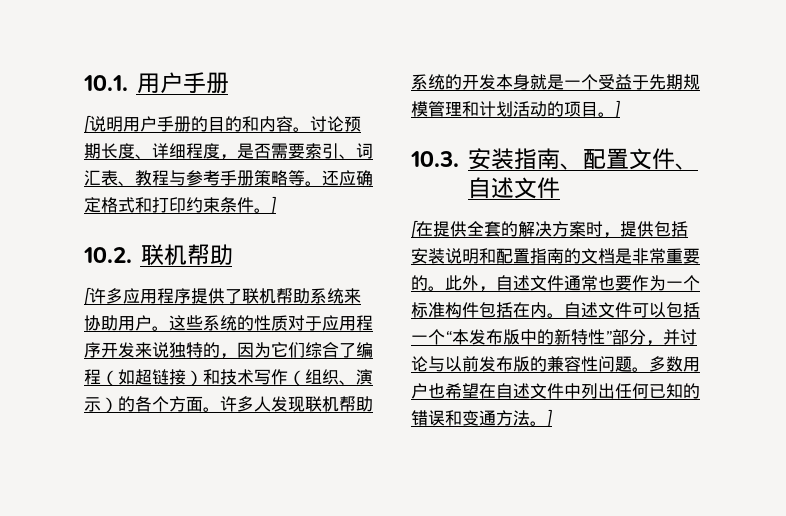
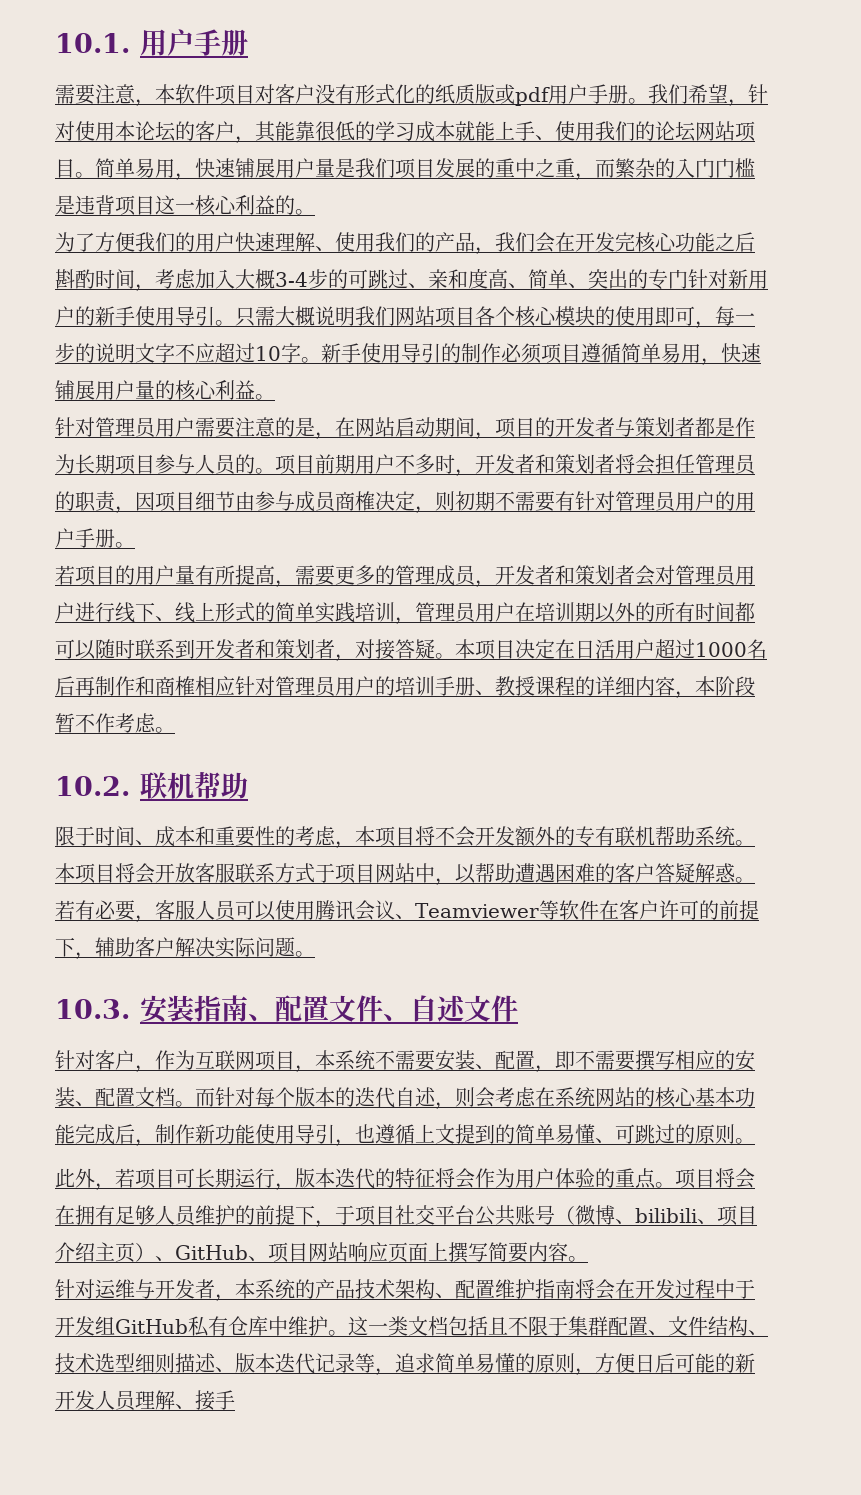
[84,115,361,133] [84,143,373,160] [84,170,373,186] [84,196,276,214] [83,244,233,266] [84,287,361,305] [84,315,373,331] [84,342,373,359] [84,369,373,386] [84,396,373,413] [411,74,700,90] [411,100,620,118] [说明用户手册的目的和内容。讨论预期长度、详细程度，是否需要索引、词汇表、教程与参考手册策略等。还应确定格式和打印约束条件。] // 10.2.联机帮助 // [许多应用程序提供了联机帮助系统来协助用户。这些系统的性质对于应用程序开发来说独特的，因为它们综合了编程（如超链接）和技术写作（组织、演示）的各个方面。许多人发现联机帮助系统的开发本身就是一个受益于先期规模管理和计划活动的项目。] -> [55,84,768,107] [55,121,756,144] [55,158,755,181] [55,195,315,216] [55,232,755,255] [55,268,768,292] [55,306,755,329] [55,343,761,366] [55,380,275,401] [55,417,755,440] [55,454,757,477] [55,491,755,514] [55,528,135,548] [55,565,755,588] [55,602,755,625] [55,639,767,662] [55,676,755,699] [55,713,175,733] [55,771,248,799] [55,826,755,849] [55,863,755,886] [55,900,759,923] [55,937,315,960] 需要注意，本软件项目对客户没有形式化的纸质版或pdf用户手册。我们希望，针对使用本论坛的客户，其能靠很低的学习成本就能上手、使用我们的论坛网站项目。简单易用，快速铺展用户量是我们项目发展的重中之重，而繁杂的入门门槛是违背项目这一核心利益的。 // 为了方便我们的用户快速理解、使用我们的产品，我们会在开发完核心功能之后斟酌时间，考虑加入大概3-4步的可跳过、亲和度高、简单、突出的专门针对新用户的新手使用导引。只需大概说明我们网站项目各个核心模块的使用即可，每一步的说明文字不应超过10字。新手使用导引的制作必须项目遵循简单易用，快速铺展用户量的核心利益。 // 针对管理员用户需要注意的是，在网站启动期间，项目的开发者与策划者都是作为长期项目参与人员的。项目前期用户不多时，开发者和策划者将会担任管理员的职责，因项目细节由参与成员商榷决定，则初期不需要有针对管理员用户的用户手册。 // 若项目的用户量有所提高，需要更多的管理成员，开发者和策划者会对管理员用户进行线下、线上形式的简单实践培训，管理员用户在培训期以外的所有时间都可以随时联系到开发者和策划者，对接答疑。本项目决定在日活用户超过1000名后再制作和商榷相应针对管理员用户的培训手册、教授课程的详细内容，本阶段暂不作考虑。 // 10.2.联机帮助 // 限于时间、成本和重要性的考虑，本项目将不会开发额外的专有联机帮助系统。本项目将会开放客服联系方式于项目网站中，以帮助遭遇困难的客户答疑解惑。若有必要，客服人员可以使用腾讯会议、Teamviewer等软件在客户许可的前提下，辅助客户解决实际问题。
[411,220,688,238] [411,248,700,264] [411,275,700,292] [411,302,700,318] [411,329,697,346] [411,356,700,372] [411,383,700,399] [411,409,552,427] [在提供全套的解决方案时，提供包括安装说明和配置指南的文档是非常重要的。此外，自述文件通常也要作为一个标准构件包括在内。自述文件可以包括一个“本发布版中的新特性”部分，并讨论与以前发布版的兼容性问题。多数用户也希望在自述文件中列出任何已知的错误和变通方法。] -> [55,1050,755,1073] [55,1087,755,1110] [55,1124,755,1147] [55,1168,755,1191] [55,1205,757,1228] [55,1242,588,1263] [55,1279,755,1302] [55,1316,768,1337] [55,1353,755,1376] [55,1390,235,1411] 针对客户，作为互联网项目，本系统不需要安装、配置，即不需要撰写相应的安装、配置文档。而针对每个版本的迭代自述，则会考虑在系统网站的核心基本功能完成后，制作新功能使用导引，也遵循上文提到的简单易懂、可跳过的原则。 // 此外，若项目可长期运行，版本迭代的特征将会作为用户体验的重点。项目将会在拥有足够人员维护的前提下，于项目社交平台公共账号（微博、bilibili、项目介绍主页）、GitHub、项目网站响应页面上撰写简要内容。 // 针对运维与开发者，本系统的产品技术架构、配置维护指南将会在开发过程中于开发组GitHub私有仓库中维护。这一类文档包括且不限于集群配置、文件结构、技术选型细则描述、版本迭代记录等，追求简单易懂的原则，方便日后可能的新开发人员理解、接手

